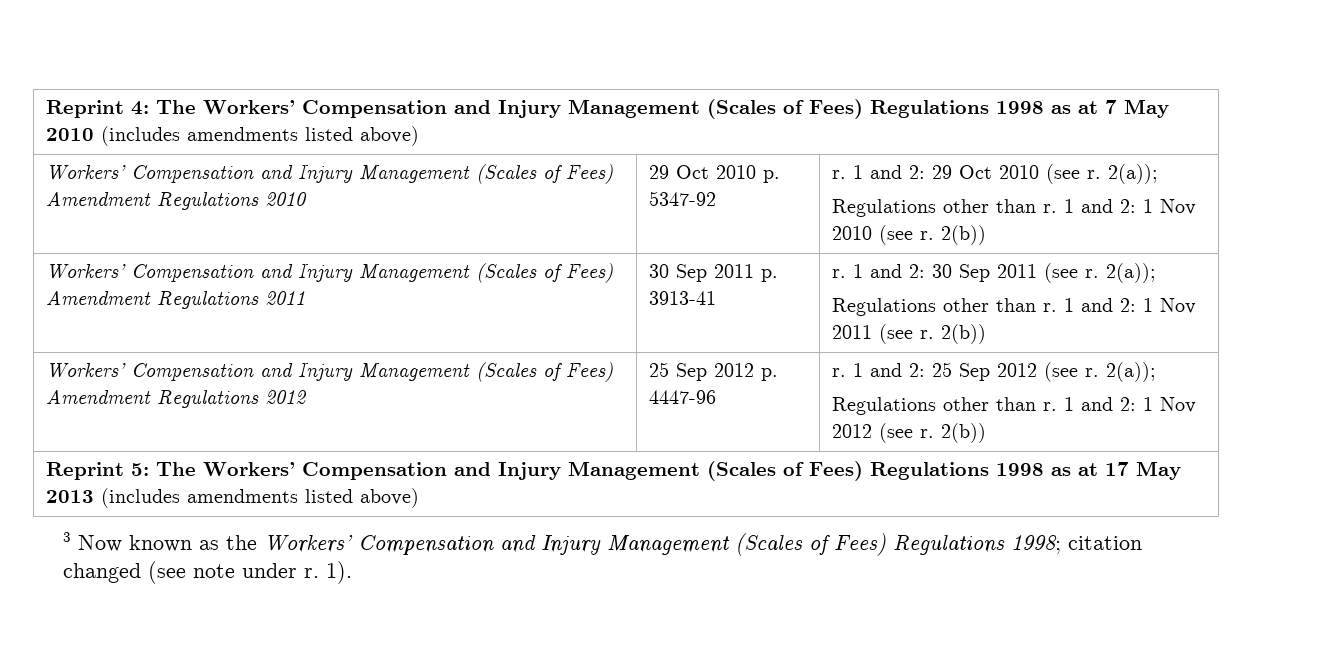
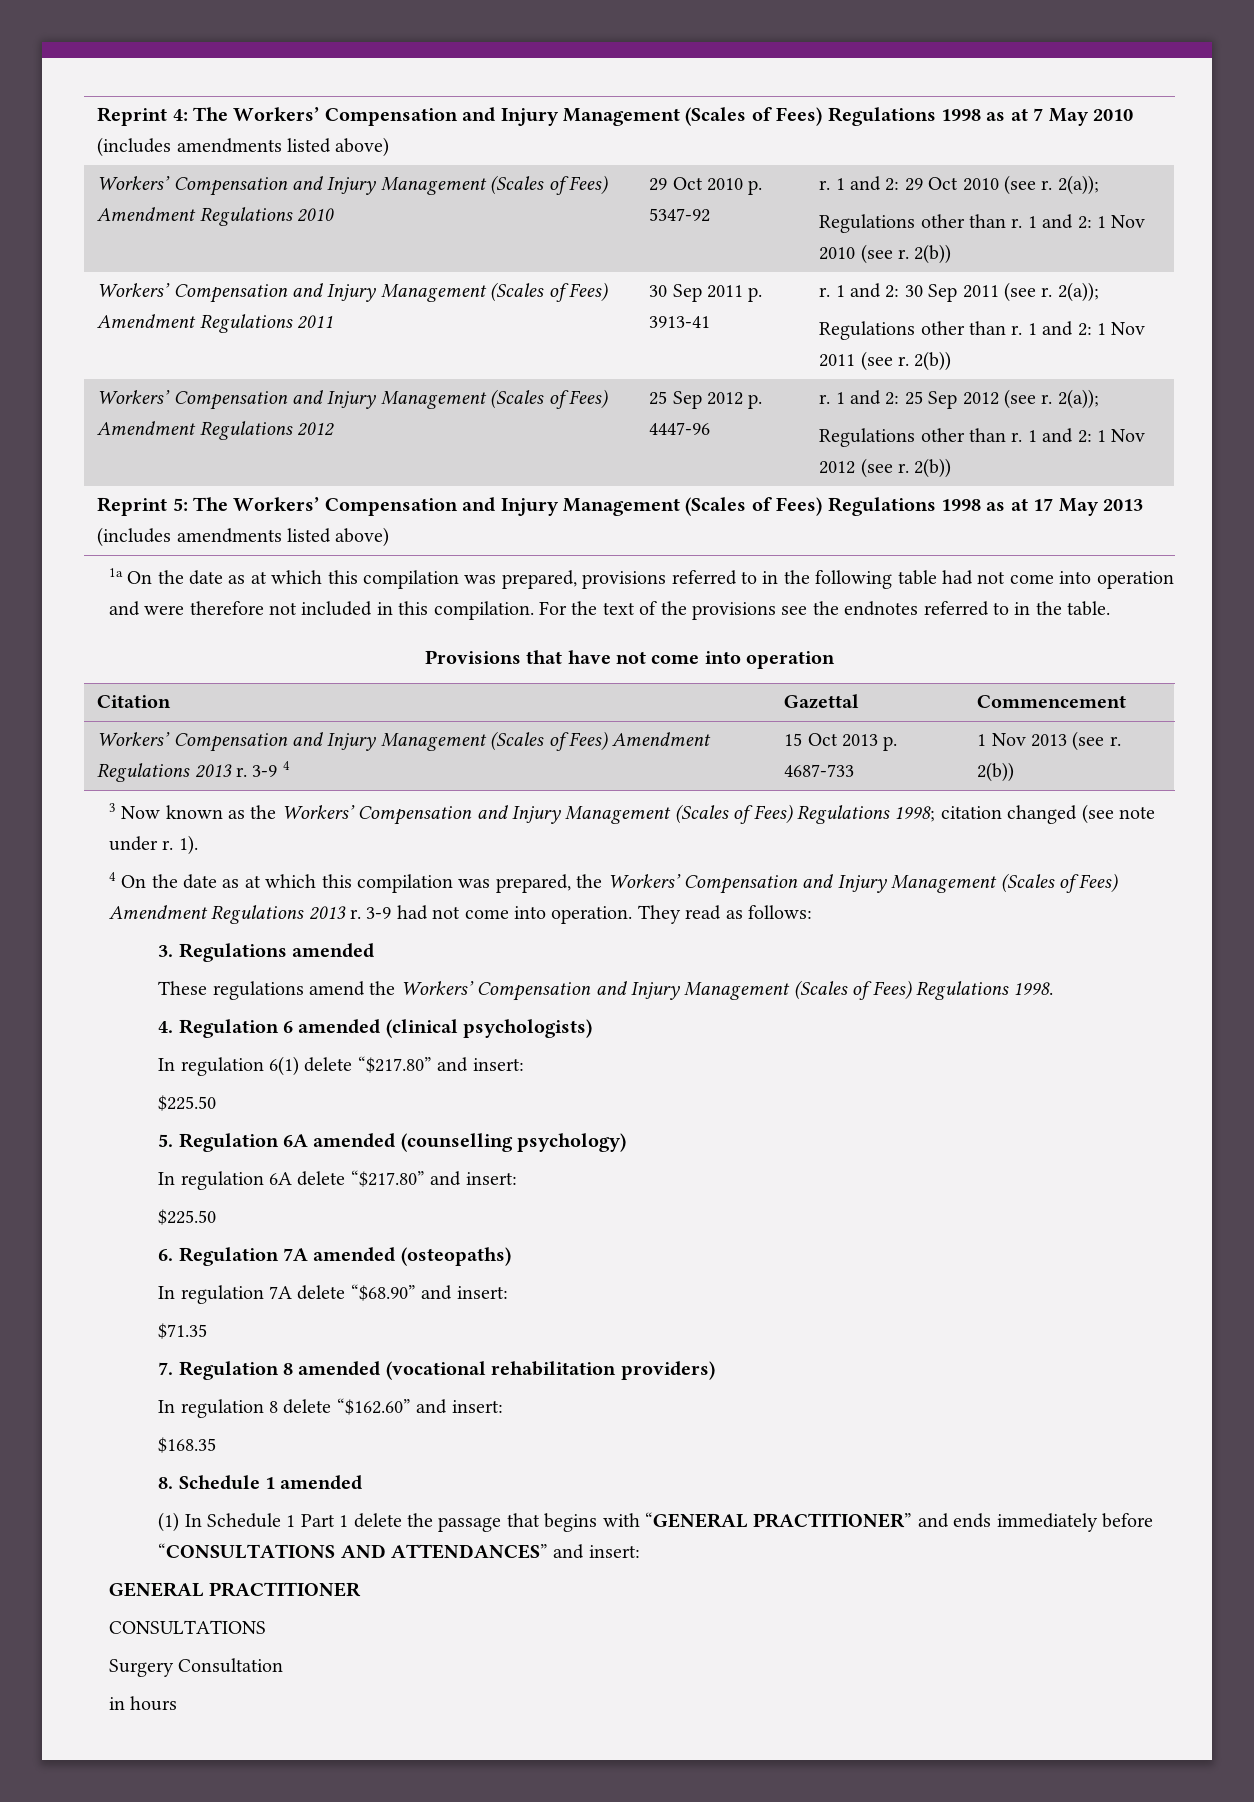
(419, 498) none -> [108,568,1174,589] [108,601,1111,620] [424,650,836,669] [97,695,172,708] [784,694,860,709] [977,695,1127,708] [97,731,712,752] [97,761,290,782] [784,733,898,751] [784,764,855,777] [977,731,1121,751] [977,762,1015,782] // 1a On the date as at which this compilation was prepared, provisions referred to in the following table had not come into operation and were therefore not included in this compilation. For the text of the provisions see the endnotes referred to in the table. // Provisions that have not come into operation // Citation | Gazettal | Commencement // Workers’ Compensation and Injury Management (Scales of Fees) Amendment Regulations 2013 r. 3-9 4 | 15 Oct 2013 p. 4687-733 | 1 Nov 2013 (see r. 2(b))
(353, 572) none -> [108,872,1119,894] [108,905,812,924] [158,943,374,962] [158,980,1054,1001] [158,1019,593,1038] [158,1056,524,1076] [158,1095,217,1111] [158,1133,627,1152] [158,1170,517,1190] [158,1209,217,1225] [158,1247,511,1266] [158,1284,508,1304] [158,1323,208,1339] [158,1361,715,1380] [158,1398,503,1418] [158,1437,217,1453] [158,1475,363,1490] [158,1512,1153,1532] [158,1543,640,1559] [108,1582,362,1597] [108,1620,266,1634] [108,1658,284,1677] [108,1696,178,1711] // 4 On the date as at which this compilation was prepared, the Workers’ Compensation and Injury Management (Scales of Fees) Amendment Regulations 2013 r. 3-9 had not come into operation. They read as follows: // 3. Regulations amended // These regulations amend the Workers’ Compensation and Injury Management (Scales of Fees) Regulations 1998. // 4. Regulation 6 amended (clinical psychologists) // In regulation 6(1) delete “$217.80” and insert: // $225.50 // 5. Regulation 6A amended (counselling psychology) // In regulation 6A delete “$217.80” and insert: // $225.50 // 6. Regulation 7A amended (osteopaths) // In regulation 7A delete “$68.90” and insert: // $71.35 // 7. Regulation 8 amended (vocational rehabilitation providers) // In regulation 8 delete “$162.60” and insert: // $168.35 // 8. Schedule 1 amended // (1) In Schedule 1 Part 1 delete the passage that begins with “GENERAL PRACTITIONER” and ends immediately before “CONSULTATIONS AND ATTENDANCES” and insert: // GENERAL PRACTITIONER // CONSULTATIONS // Surgery Consultation // in hours

